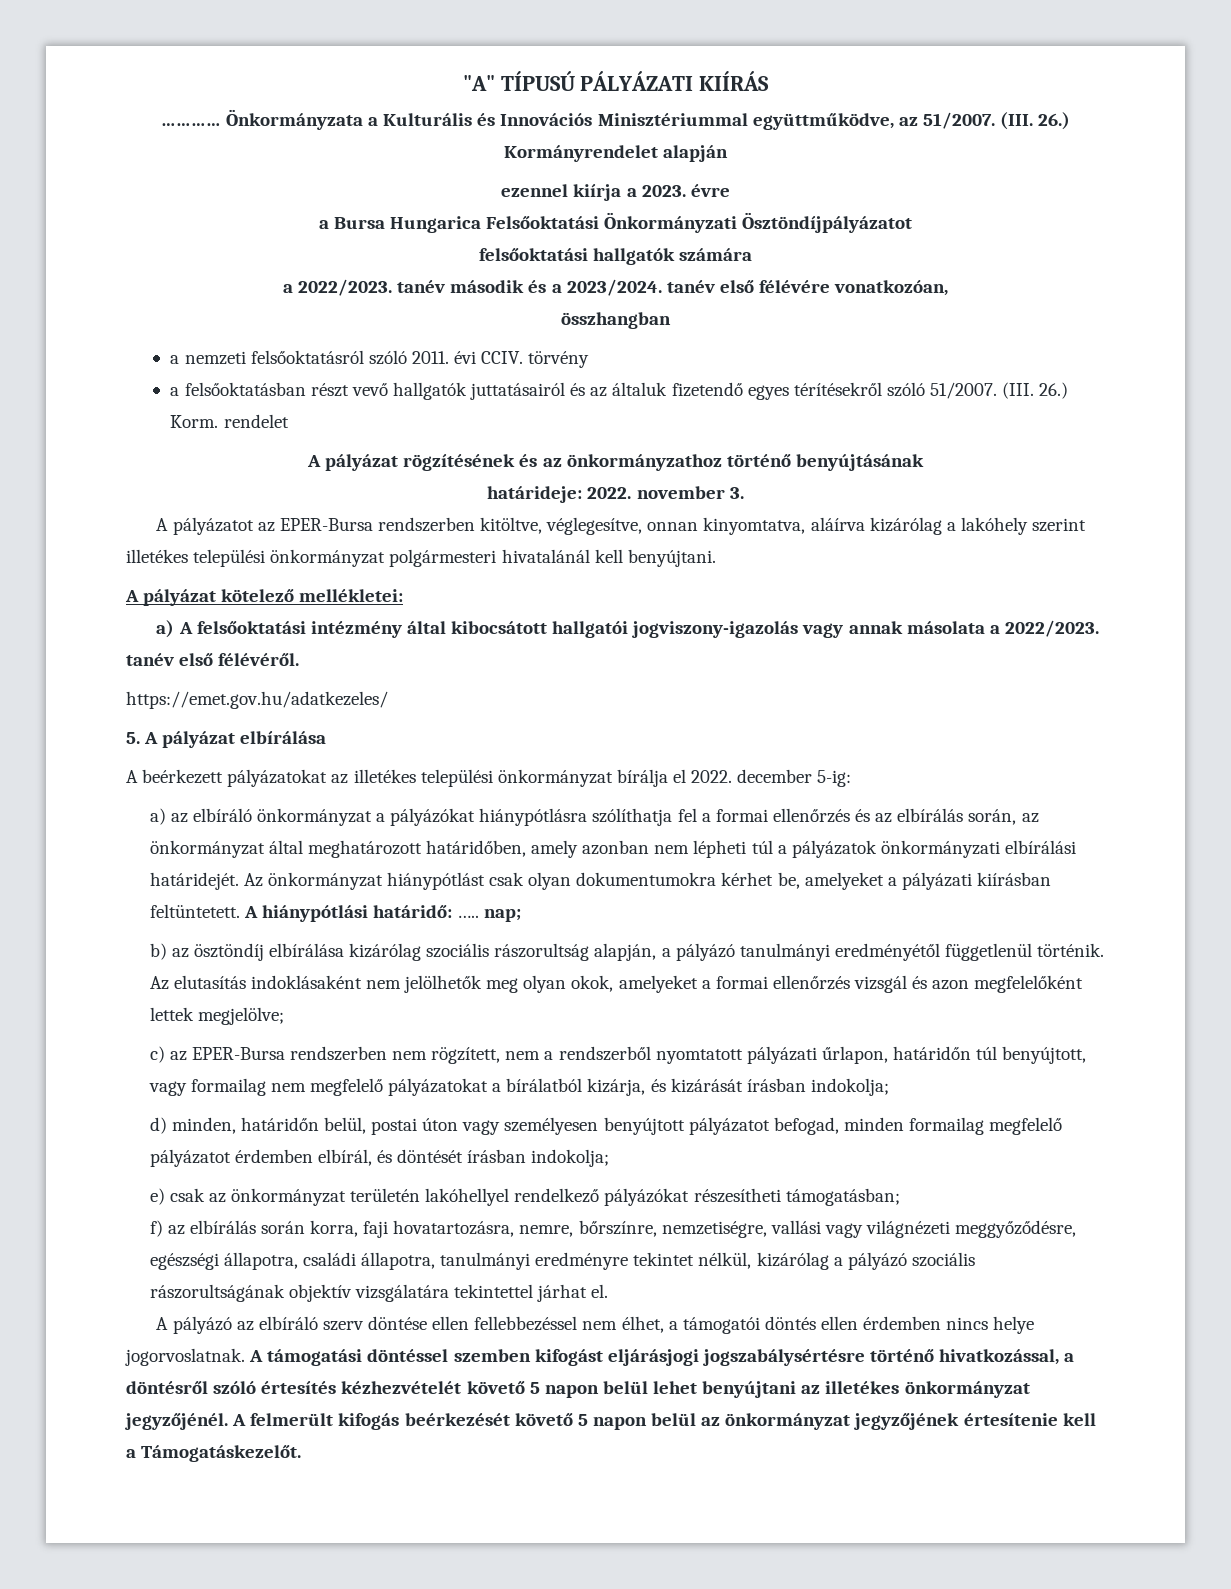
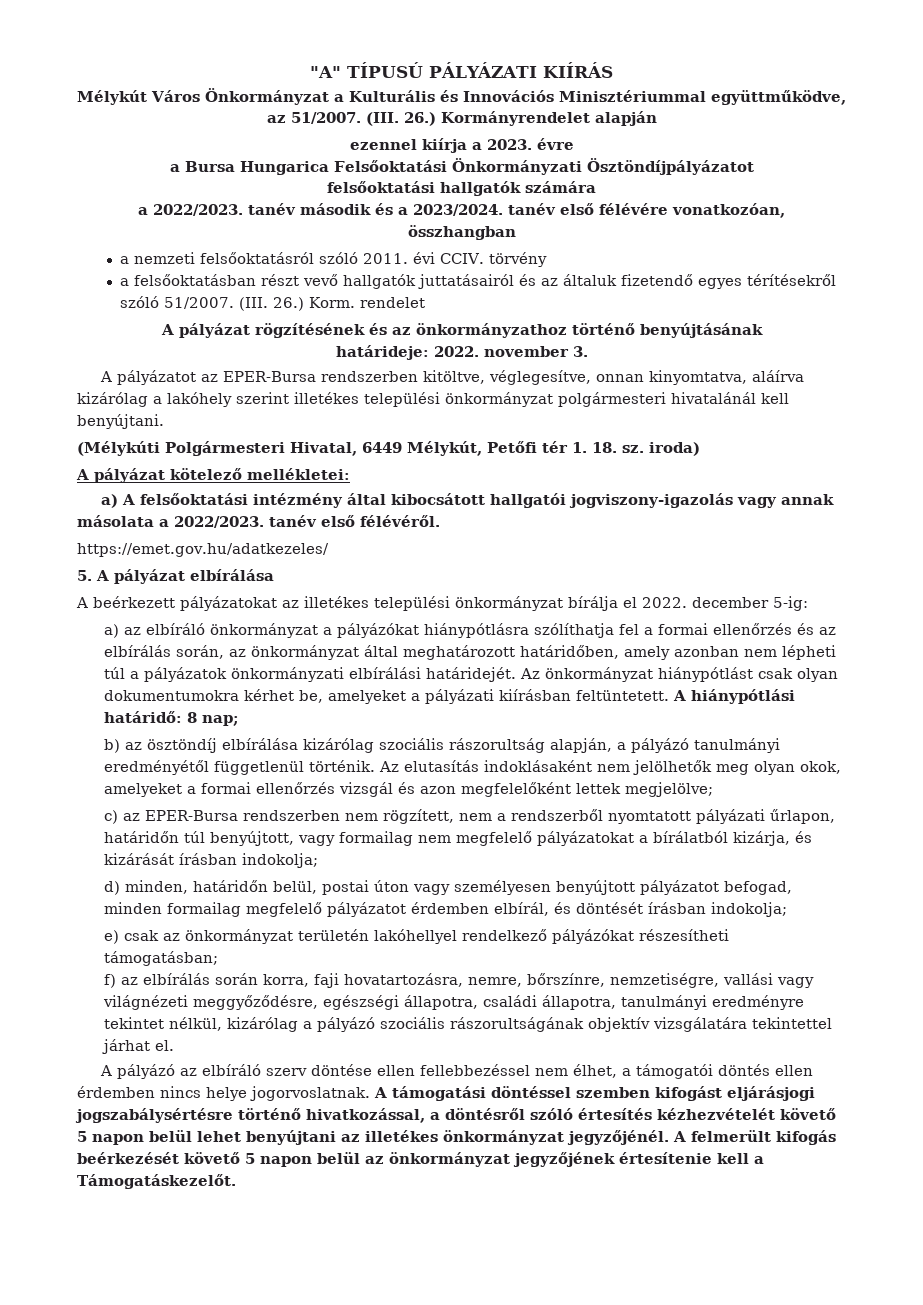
[160,109,363,130] ………… Önkormányzata -> [77,88,329,105] Mélykút Város Önkormányzat
(716, 558) none -> [77,441,700,456] // (Mélykúti Polgármesteri Hivatal, 6449 Mélykút, Petőfi tér 1. 18. sz. iroda)
[457,915,480,918] ….. -> [186,712,197,723] 8

